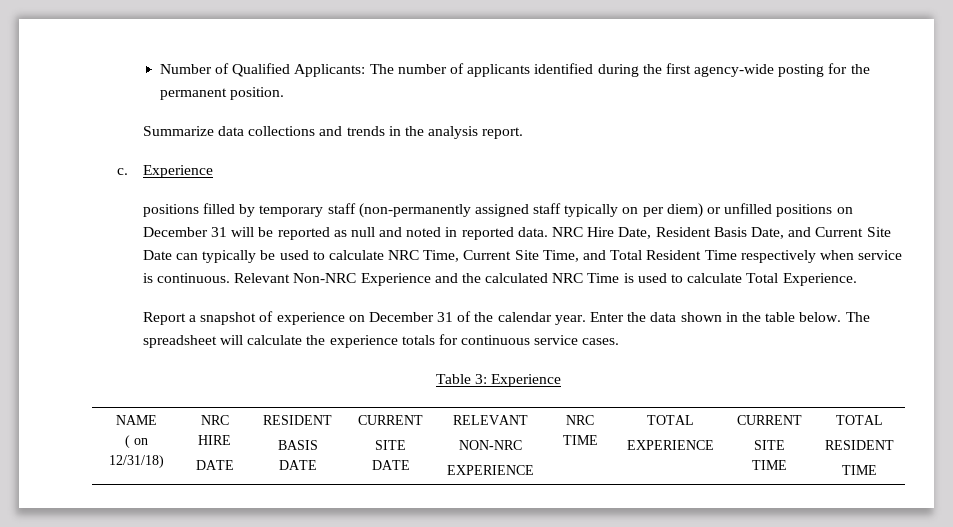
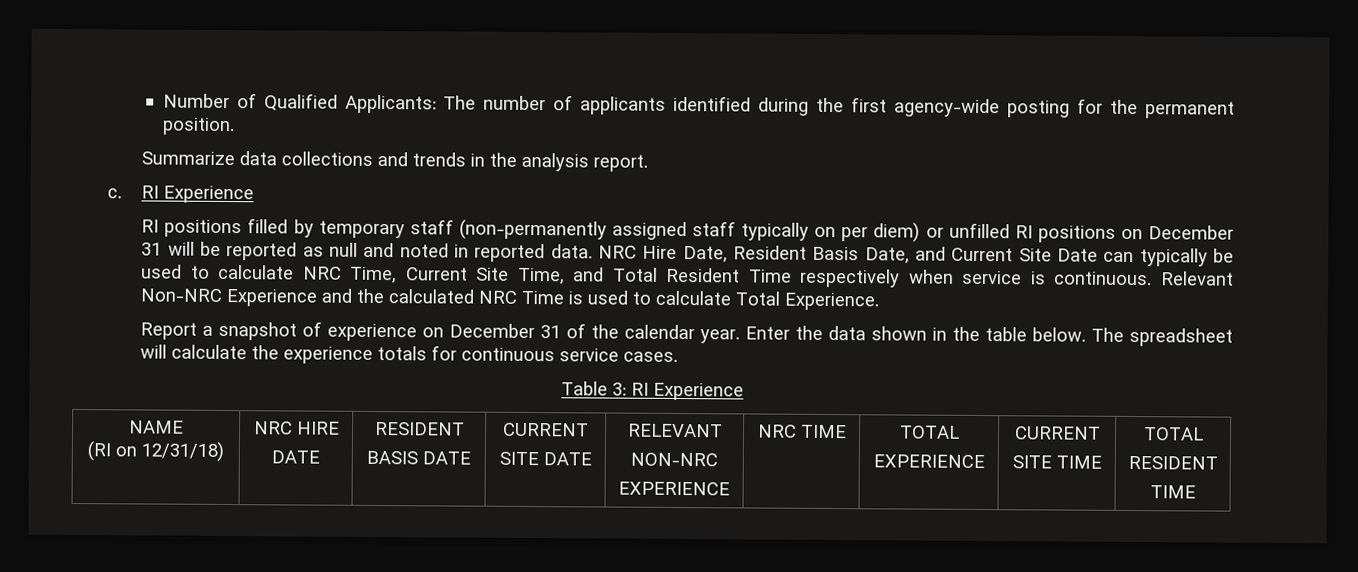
[142,165,213,178] Experience // -> [141,185,255,204] [141,219,160,233] RI Experience // RI
(773, 208) none -> [1014,225,1033,239] RI
(487, 379) none -> [631,382,649,396] RI
[124,435,130,448] ( -> [87,441,111,462] (RI

